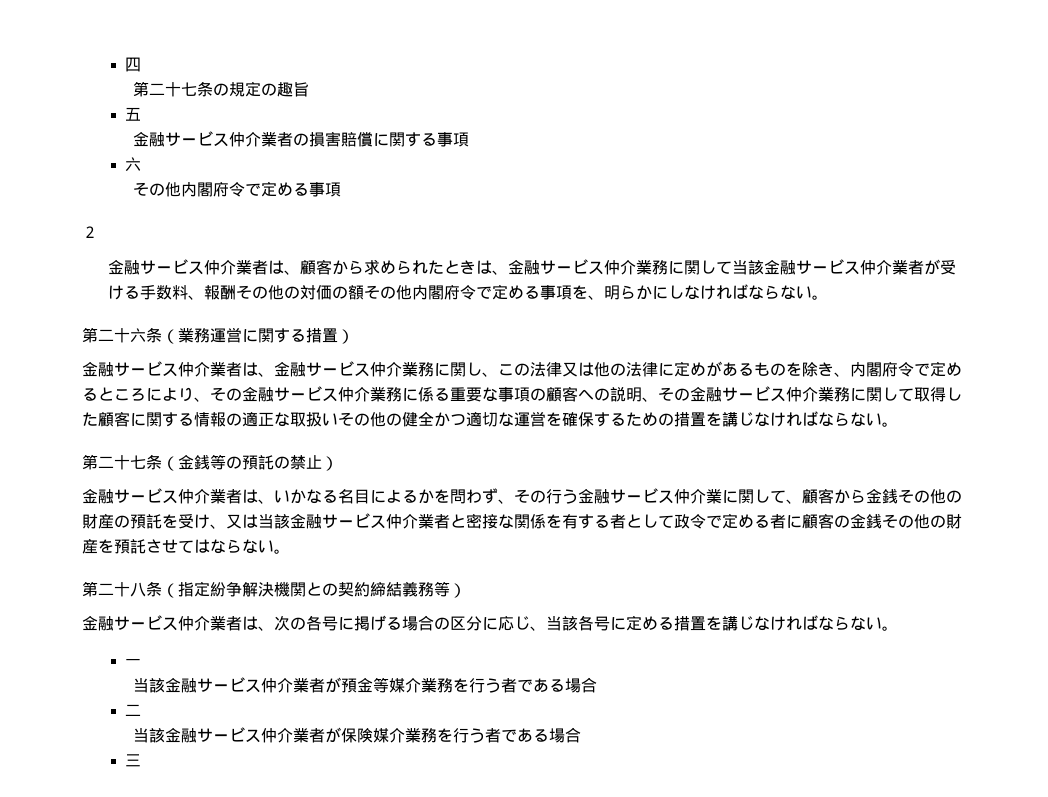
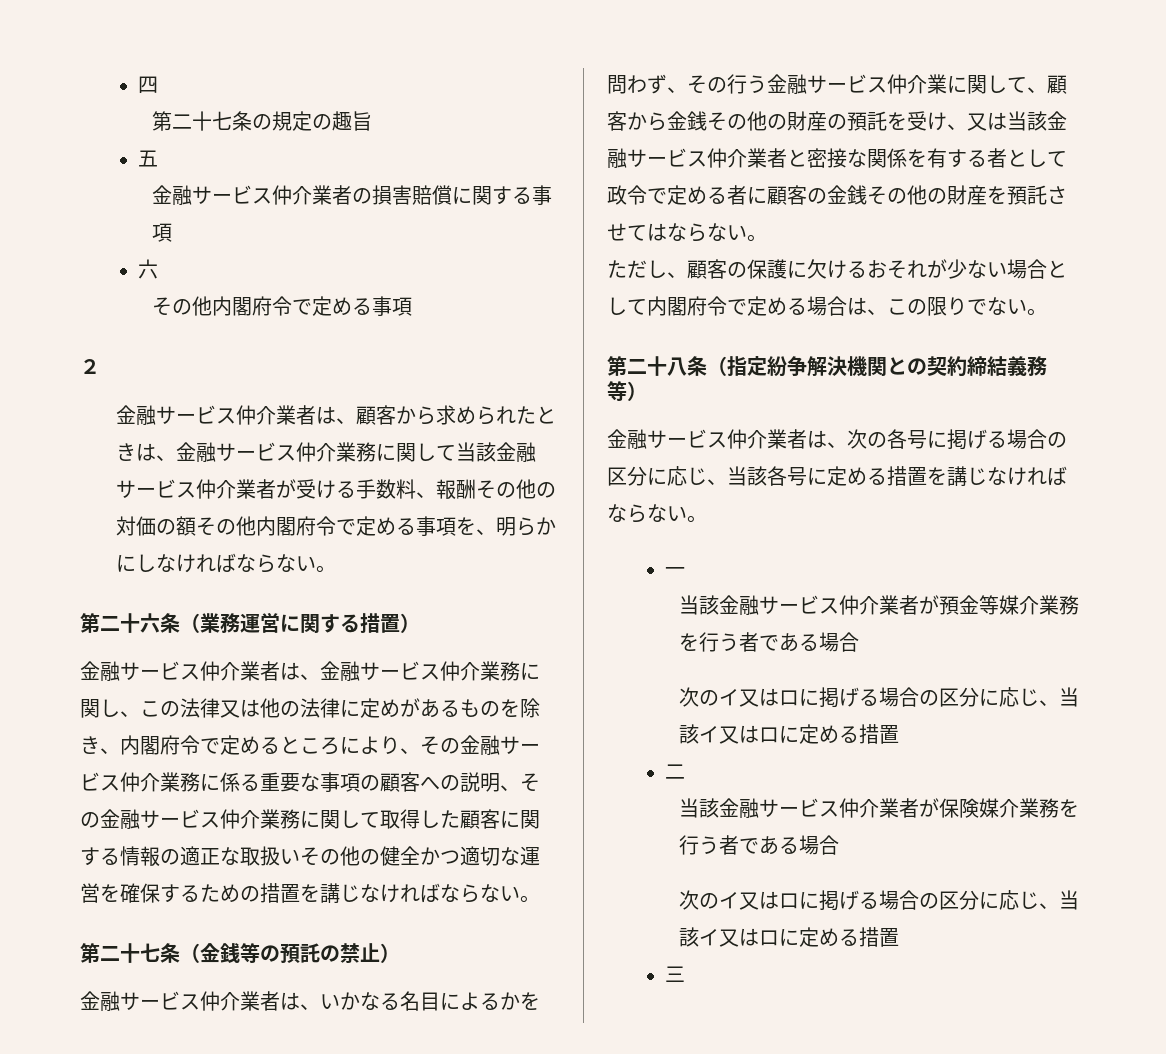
(290, 551) none -> [607,259,1067,279] [607,296,1047,316] // ただし、顧客の保護に欠けるおそれが少ない場合として内閣府令で定める場合は、この限りでない。
(598, 685) none -> [678,687,1079,708] [678,724,899,744] // 次のイ又はロに掲げる場合の区分に応じ、当該イ又はロに定める措置
(582, 735) none -> [678,890,1079,911] [678,927,899,947] // 次のイ又はロに掲げる場合の区分に応じ、当該イ又はロに定める措置

